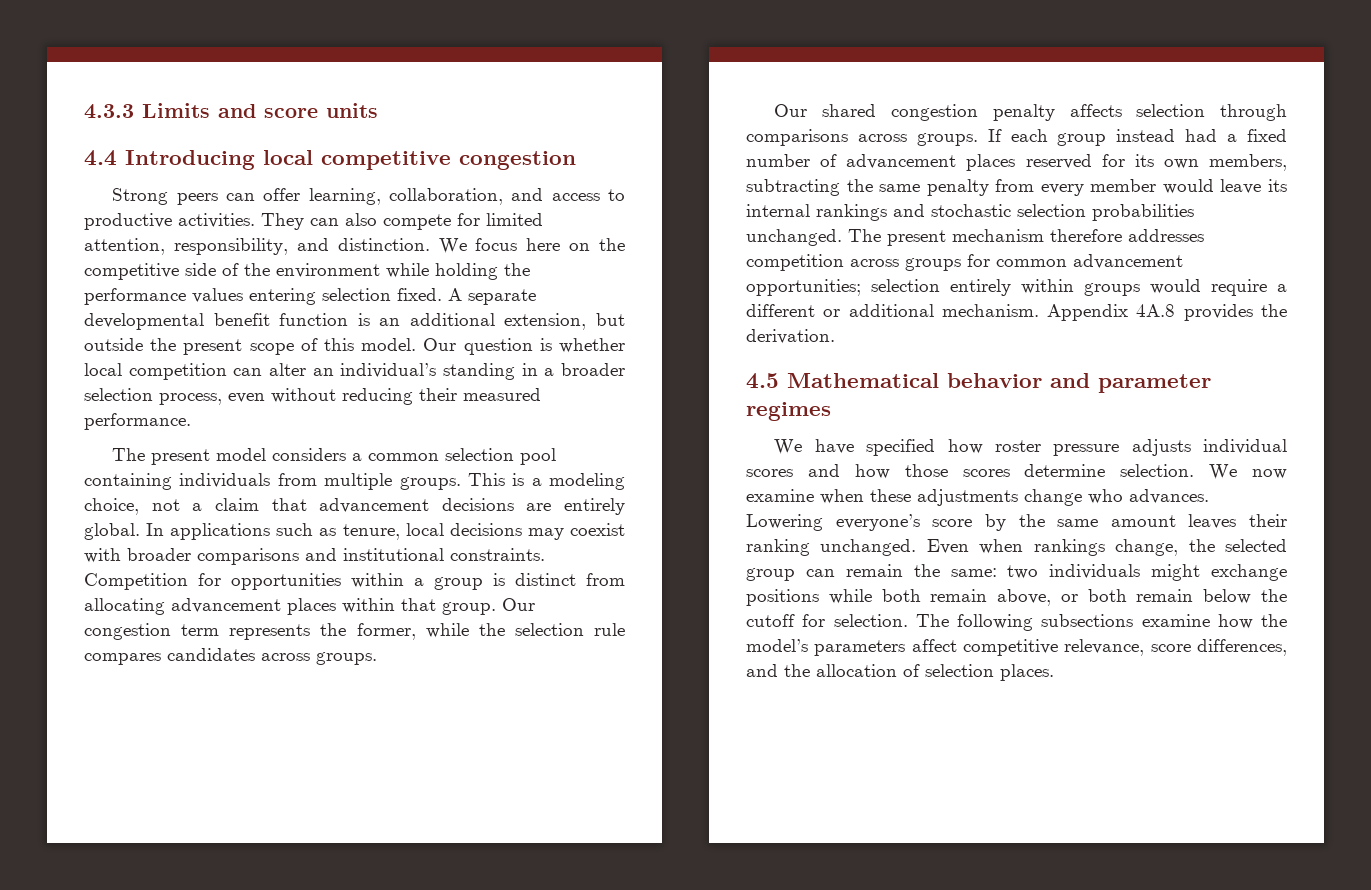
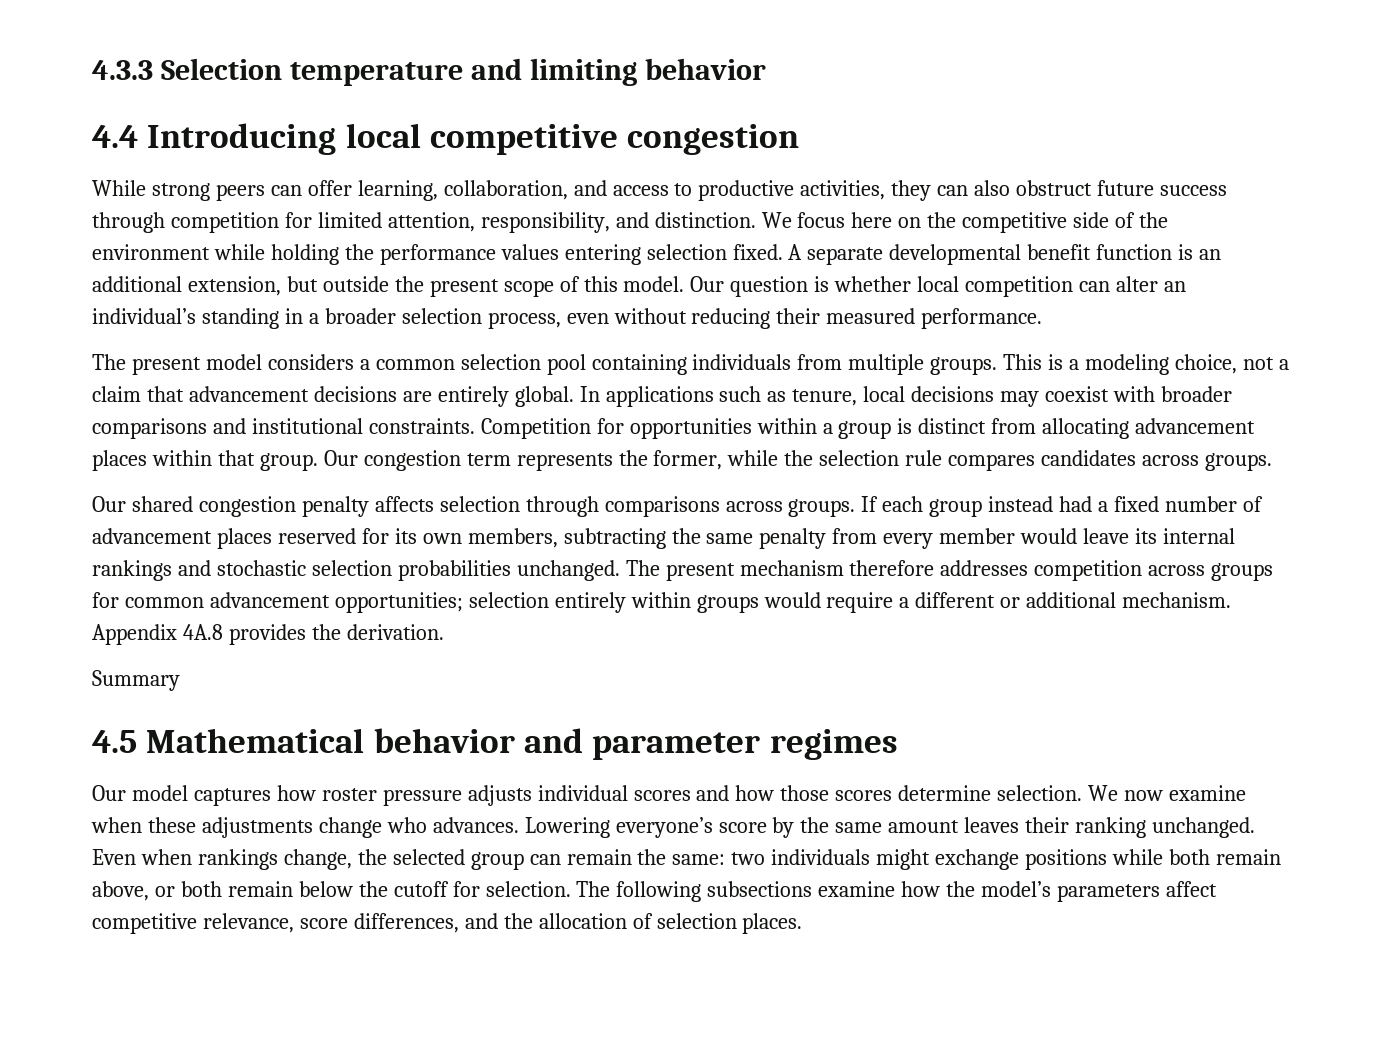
[142,103,378,118] Limits and score units -> [160,58,766,86] Selection temperature and limiting behavior
[112,188,169,205] Strong -> [92,180,210,201] While strong
[178,213,451,230] activities. They can also compete -> [800,180,1227,201] [92,212,279,233] activities, they can also obstruct future success through competition
(835, 336) none -> [92,670,180,691] // Summary
[774,439,936,456] We have specified -> [92,785,271,806] Our model captures

